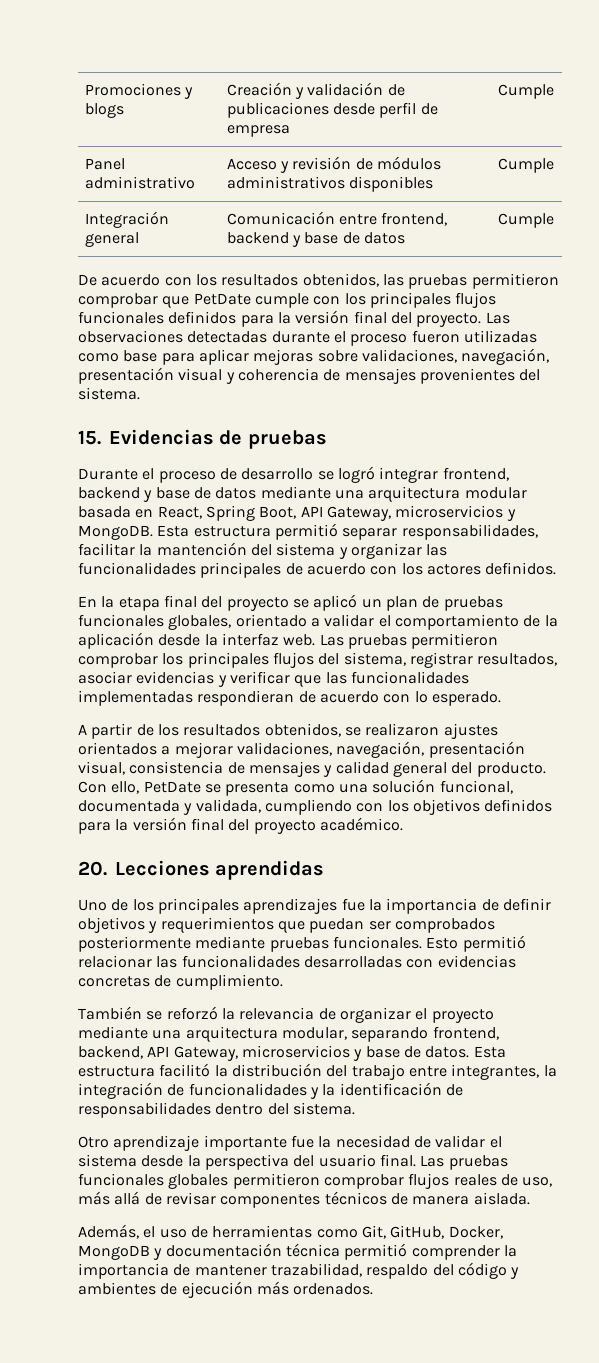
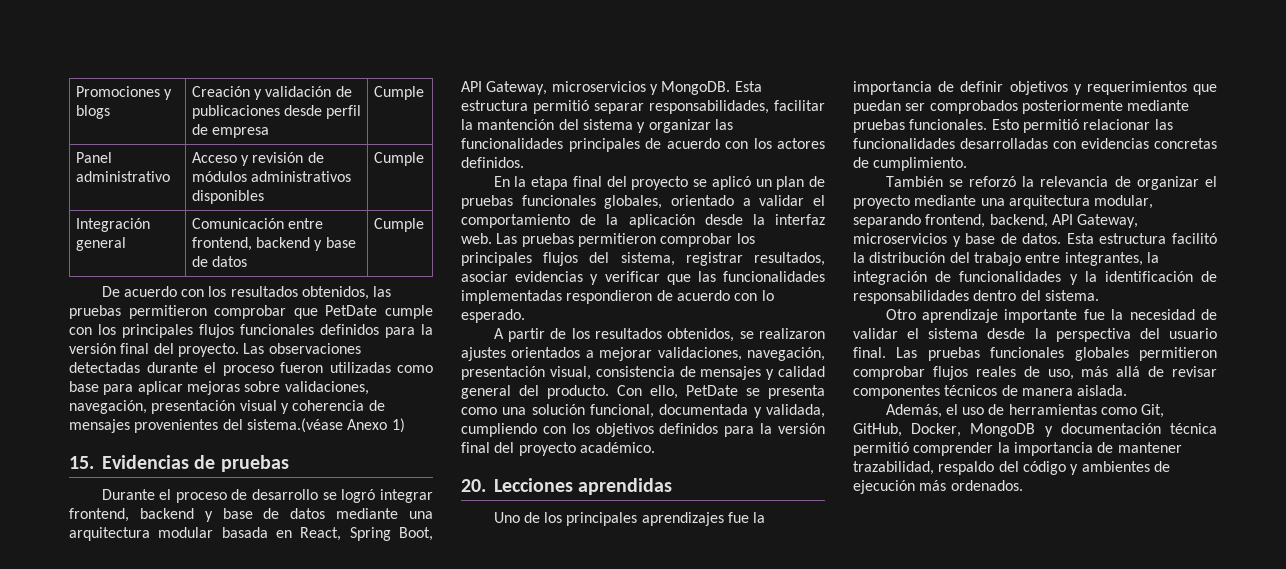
[78,387,140,400] sistema. -> [246,418,405,433] sistema.(véase Anexo 1)
[197,690,295,706] respondieran -> [566,290,653,304] respondieron

